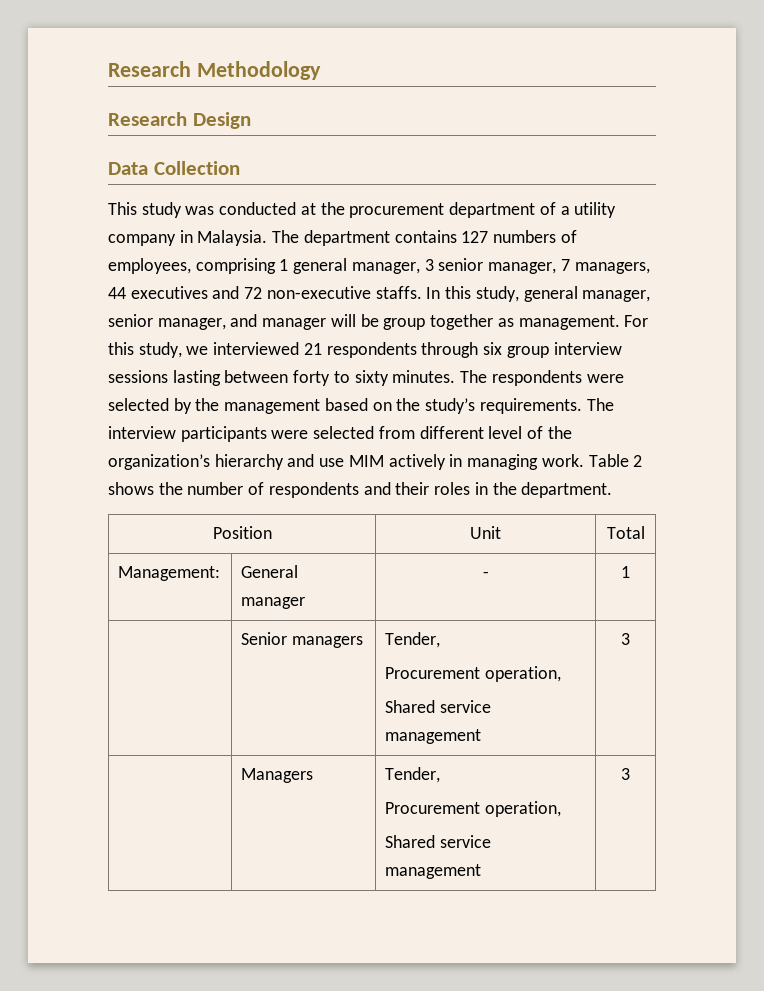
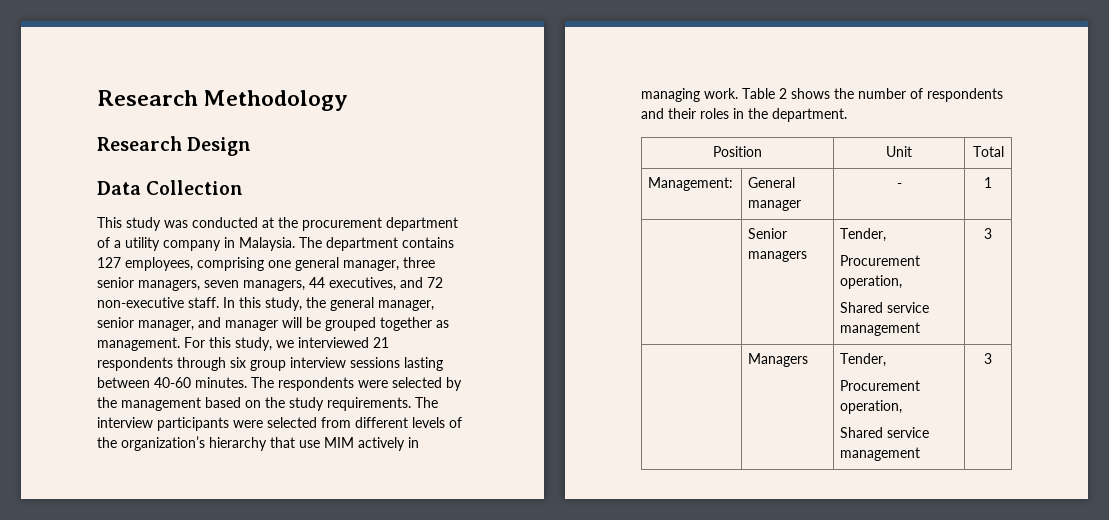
[493,230,577,243] numbers of -> (121, 262) none
[279,258,570,274] 1 general manager, 3 senior manager, 7 -> [268,257,435,271] [97,277,239,291] one general manager, three senior managers, seven
[130,286,208,299] executives -> [329,277,396,291] executives,
[375,286,422,299] staffs. -> [188,297,219,308] staff.
(519, 294) none -> [306,297,326,308] the
[383,318,426,330] group -> [325,317,376,331] grouped
[293,370,389,386] forty to sixty -> [154,377,191,388] 40-60
[425,398,476,414] study’s -> [289,397,324,411] study
[488,426,523,439] level -> [412,417,445,428] levels
[287,454,315,467] and -> [270,437,295,448] that

